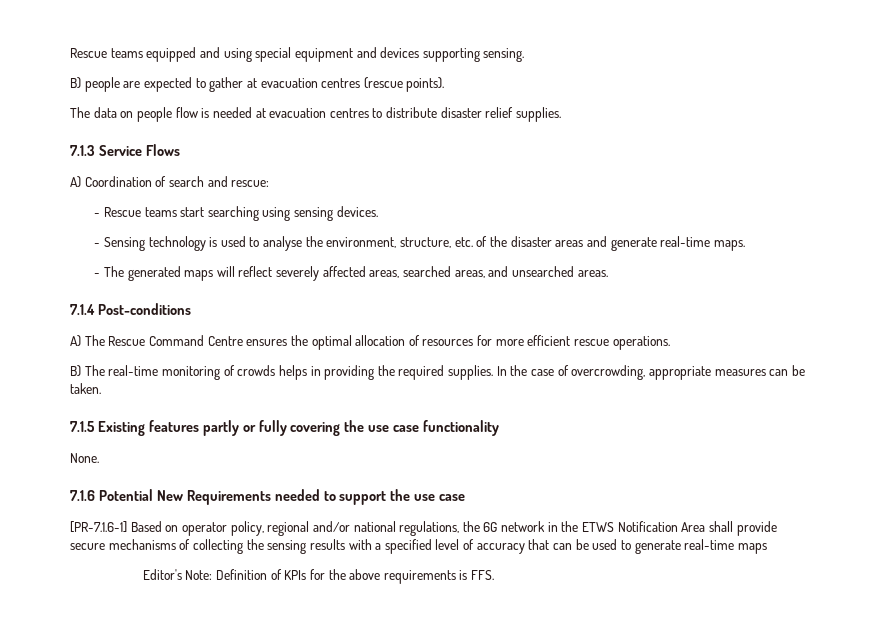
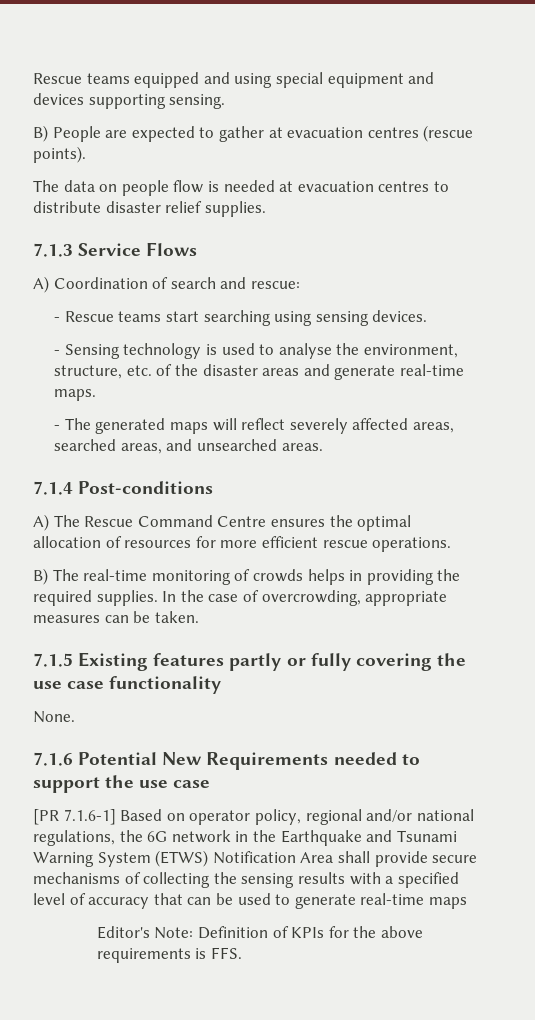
[84,77,120,92] people -> [52,126,101,142] People
[70,521,127,533] [PR-7.1.6-1] -> [33,809,116,825] [PR 7.1.6-1]
[582,522,615,532] ETWS -> [280,830,457,846] [33,850,209,867] Earthquake and Tsunami Warning System (ETWS)

